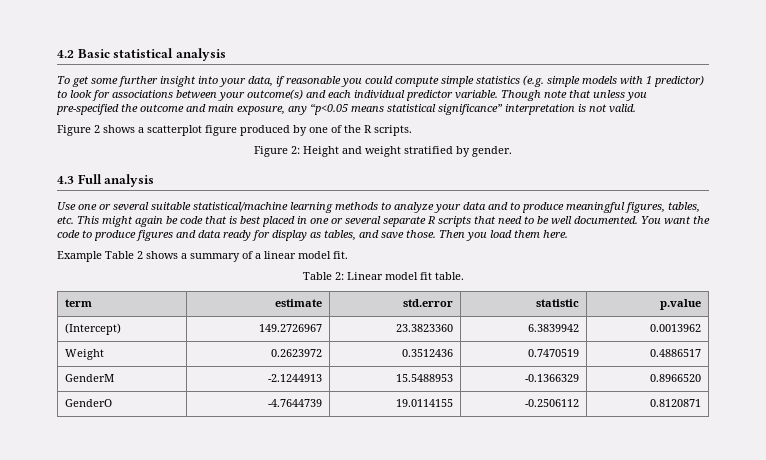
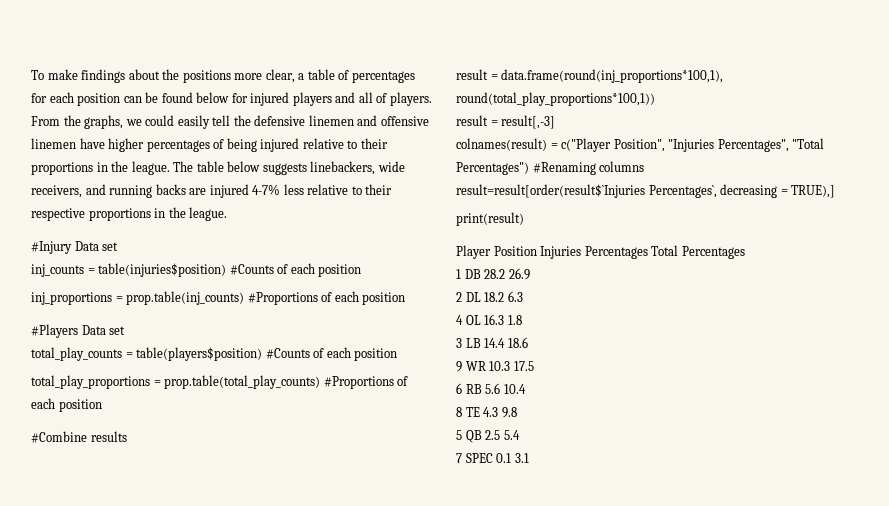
[57,48,226,61] [57,75,704,87] [57,89,647,101] [56,103,636,115] [57,125,412,136] [254,146,512,157] [57,174,155,187] [57,202,700,213] [57,216,710,227] [57,230,568,241] [57,251,348,262] [302,272,464,280] [65,299,93,307] [274,299,322,307] [402,299,453,307] [535,299,579,307] [659,299,701,310] [65,323,122,335] [258,324,322,332] [395,324,453,332] [527,324,579,332] [649,324,701,332] [65,349,105,360] [270,349,322,357] [401,349,453,357] [527,349,579,357] [649,349,701,357] [65,374,115,382] [267,374,322,382] [395,374,453,382] [524,374,579,382] [649,374,701,382] [65,399,113,407] [267,399,322,407] [395,399,453,407] [524,399,579,407] [649,399,701,407] 4.2 Basic statistical analysis // To get some further insight into your data, if reasonable you could compute simple statistics (e.g. simple models with 1 predictor) to look for associations between your outcome(s) and each individual predictor variable. Though note that unless you pre-specified the outcome and main exposure, any “p<0.05 means statistical significance” interpretation is not valid. // Figure 2 shows a scatterplot figure produced by one of the R scripts. // Figure 2: Height and weight stratified by gender. // 4.3 Full analysis // Use one or several suitable statistical/machine learning methods to analyze your data and to produce meaningful figures, tables, etc. This might again be code that is best placed in one or several separate R scripts that need to be well documented. You want the code to produce figures and data ready for display as tables, and save those. Then you load them here. // Example Table 2 shows a summary of a linear model fit. // Table 2: Linear model fit table. // term | estimate | std.error | statistic | p.value // (Intercept) | 149.2726967 | 23.3823360 | 6.3839942 | 0.0013962 // Weight | 0.2623972 | 0.3512436 | 0.7470519 | 0.4886517 // GenderM | -2.1244913 | 15.5488953 | -0.1366329 | 0.8966520 // GenderO | -4.7644739 | 19.0114155 | -0.2506112 | 0.8120871 -> [31,69,415,83] [31,92,432,106] [31,115,429,129] [31,138,388,152] [31,161,405,175] [31,184,393,198] [31,207,228,221] [31,241,119,254] [31,263,362,277] [31,291,406,305] [31,324,126,338] [31,347,398,361] [31,375,409,389] [31,398,102,412] [31,431,127,443] [456,69,724,83] [456,92,655,106] [456,115,556,129] [456,138,825,152] [456,161,645,175] [456,184,836,198] [456,212,524,226] [456,245,745,259] [456,268,530,280] [456,291,523,302] [456,314,522,325] [456,337,528,348] [456,361,534,372] [456,383,526,394] [456,407,517,418] [456,430,520,443] [456,453,529,463] To make findings about the positions more clear, a table of percentages for each position can be found below for injured players and all of players. From the graphs, we could easily tell the defensive linemen and offensive linemen have higher percentages of being injured relative to their proportions in the league. The table below suggests linebackers, wide receivers, and running backs are injured 4-7% less relative to their respective proportions in the league. // #Injury Data set // inj_counts = table(injuries$position) #Counts of each position // inj_proportions = prop.table(inj_counts) #Proportions of each position // #Players Data set // total_play_counts = table(players$position) #Counts of each position // total_play_proportions = prop.table(total_play_counts) #Proportions of each position // #Combine results // result = data.frame(round(inj_proportions*100,1), round(total_play_proportions*100,1)) // result = result[,-3] // colnames(result) = c("Player Position", "Injuries Percentages", "Total Percentages") #Renaming columns // result=result[order(result$`Injuries Percentages`, decreasing = TRUE),] // print(result) // Player Position Injuries Percentages Total Percentages // 1 DB 28.2 26.9 // 2 DL 18.2 6.3 // 4 OL 16.3 1.8 // 3 LB 14.4 18.6 // 9 WR 10.3 17.5 // 6 RB 5.6 10.4 // 8 TE 4.3 9.8 // 5 QB 2.5 5.4 // 7 SPEC 0.1 3.1

